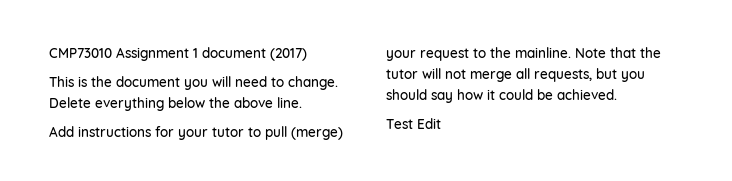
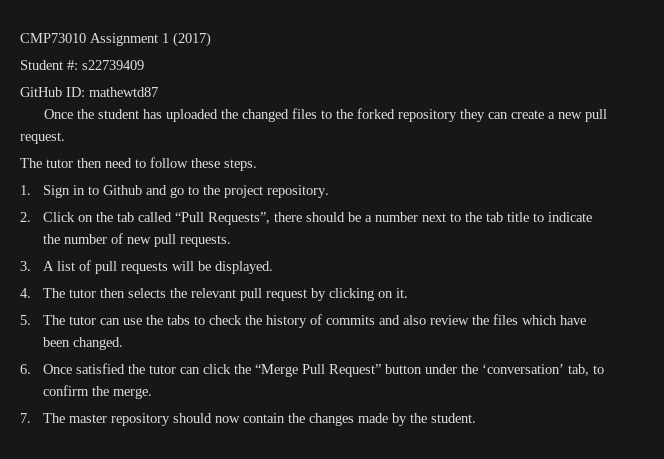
[202,47,266,58] document -> (169, 38) none
[49,76,338,90] [49,97,302,111] [49,126,343,140] [386,47,661,61] [386,68,645,82] [386,89,617,103] [386,118,441,129] This is the document you will need to change. Delete everything below the above line. // Add instructions for your tutor to pull (merge) your request to the mainline. Note that the tutor will not merge all requests, but you should say how it could be achieved. // Test Edit -> [20,60,144,70] [20,87,158,97] [43,108,607,122] [20,132,65,144] [20,157,257,171] [20,185,329,198] [20,212,592,225] [42,233,231,247] [20,260,273,274] [20,288,408,301] [20,314,586,328] [42,337,123,350] [20,363,604,377] [42,385,152,399] [20,413,476,426] Student #: s22739409 // GitHub ID: mathewtd87 // Once the student has uploaded the changed files to the forked repository they can create a new pull request. // The tutor then need to follow these steps. // 1. Sign in to Github and go to the project repository. // 2. Click on the tab called “Pull Requests”, there should be a number next to the tab title to indicate the number of new pull requests. // 3. A list of pull requests will be displayed. // 4. The tutor then selects the relevant pull request by clicking on it. // 5. The tutor can use the tabs to check the history of commits and also review the files which have been changed. // 6. Once satisfied the tutor can click the “Merge Pull Request” button under the ‘conversation’ tab, to confirm the merge. // 7. The master repository should now contain the changes made by the student.

